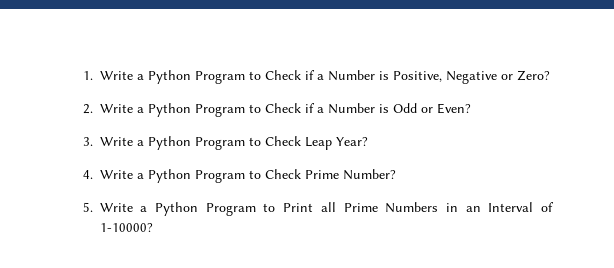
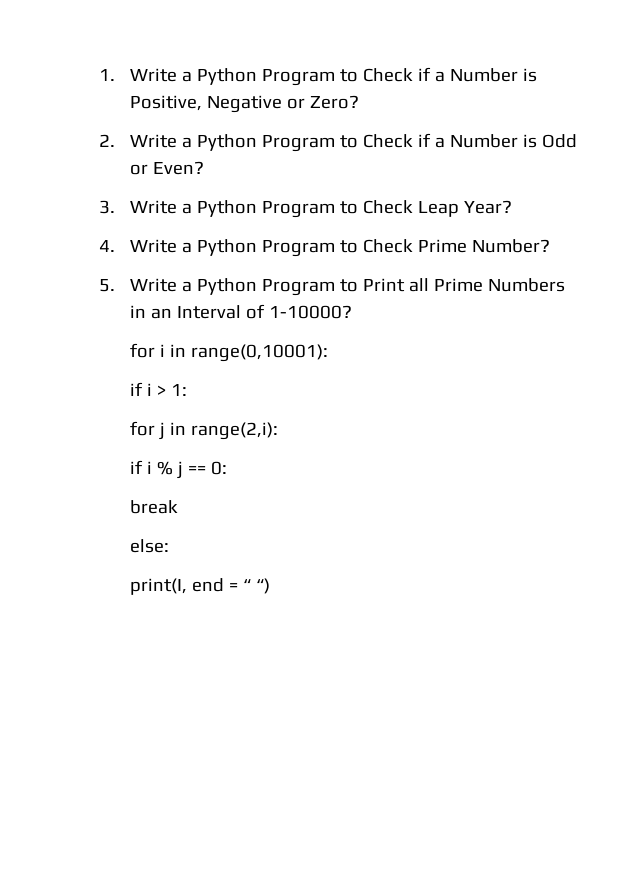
(153, 227) none -> [130,343,328,362] [130,382,187,396] [130,421,278,440] [130,460,227,479] [130,500,179,514] [130,539,170,553] [130,578,270,595] // for i in range(0,10001): // if i > 1: // for j in range(2,i): // if i % j == 0: // break // else: // print(I, end = “ “)

